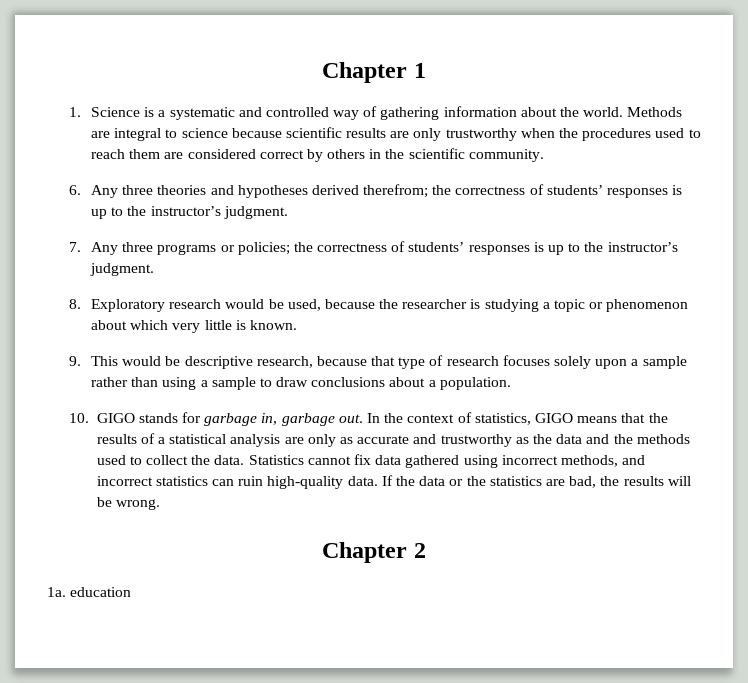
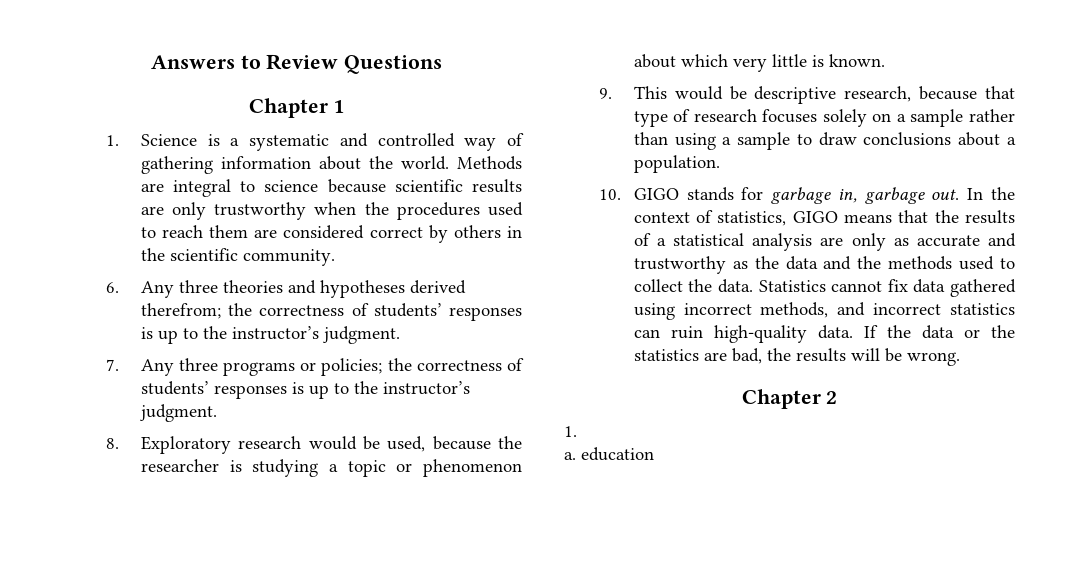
(322, 72) none -> [150,54,443,74] Answers to Review Questions //
[595,359,628,369] upon -> [872,113,892,122] on
[47,587,66,597] 1a. -> [564,426,577,437] [564,452,576,460] 1. // a.

